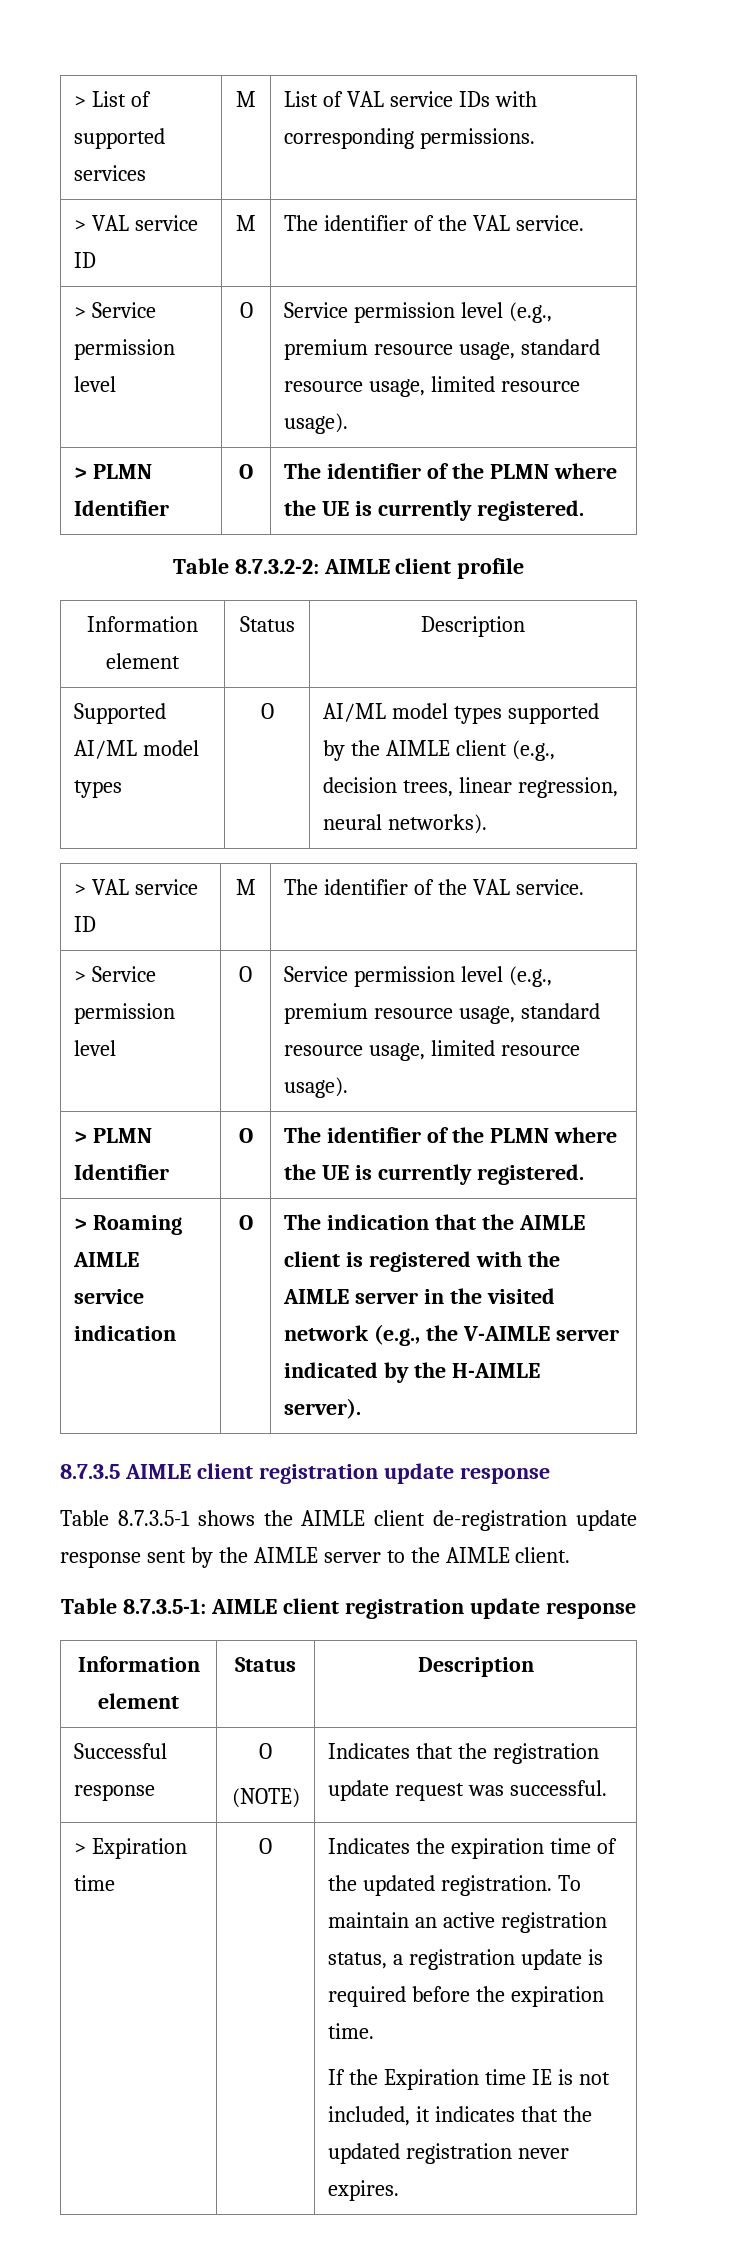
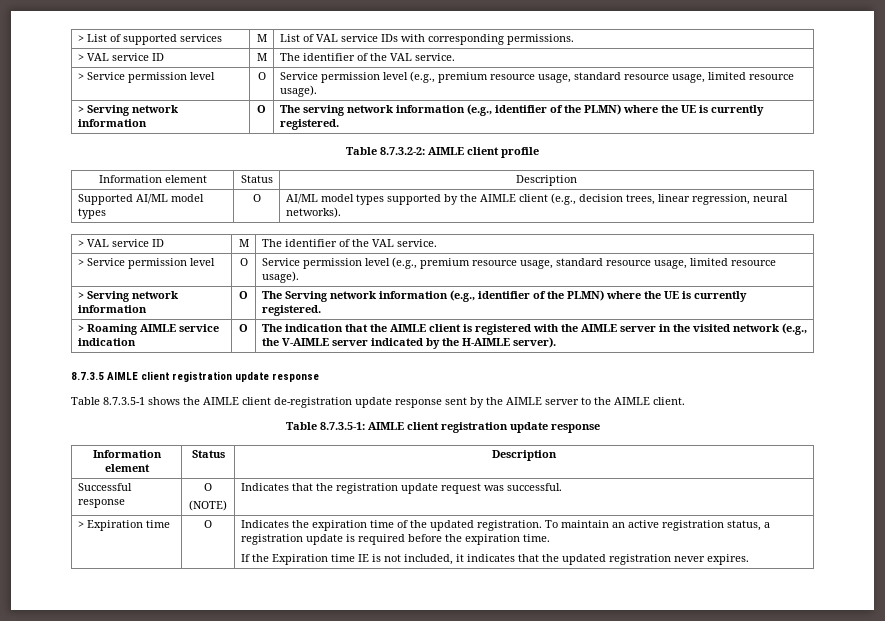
[93,464,153,479] [74,500,170,516] [239,464,253,479] [284,463,550,479] PLMN Identifier | O | The identifier of the PLMN -> [86,105,178,116] [77,119,147,127] [257,105,266,113] [279,104,621,116] Serving network information | O | The serving network information (e.g., identifier of the PLMN)
[93,1128,153,1143] [74,1164,170,1180] [238,1128,253,1143] [284,1127,550,1143] PLMN Identifier | O | The identifier of the PLMN -> [86,291,178,302] [77,305,147,313] [239,291,248,299] [261,290,604,302] Serving network information | O | The Serving network information (e.g., identifier of the PLMN)

